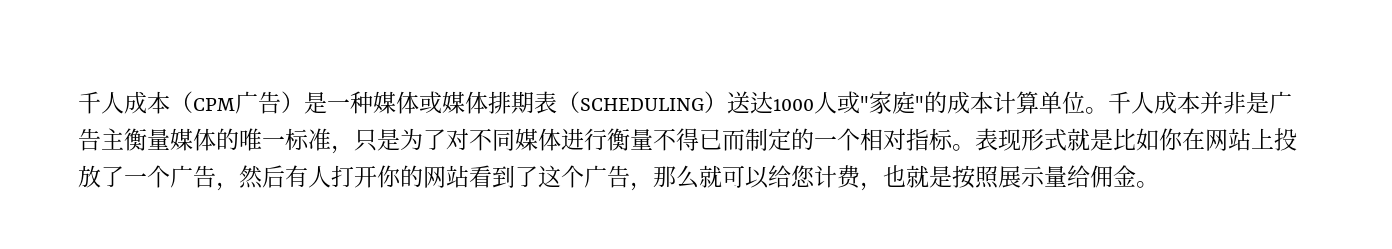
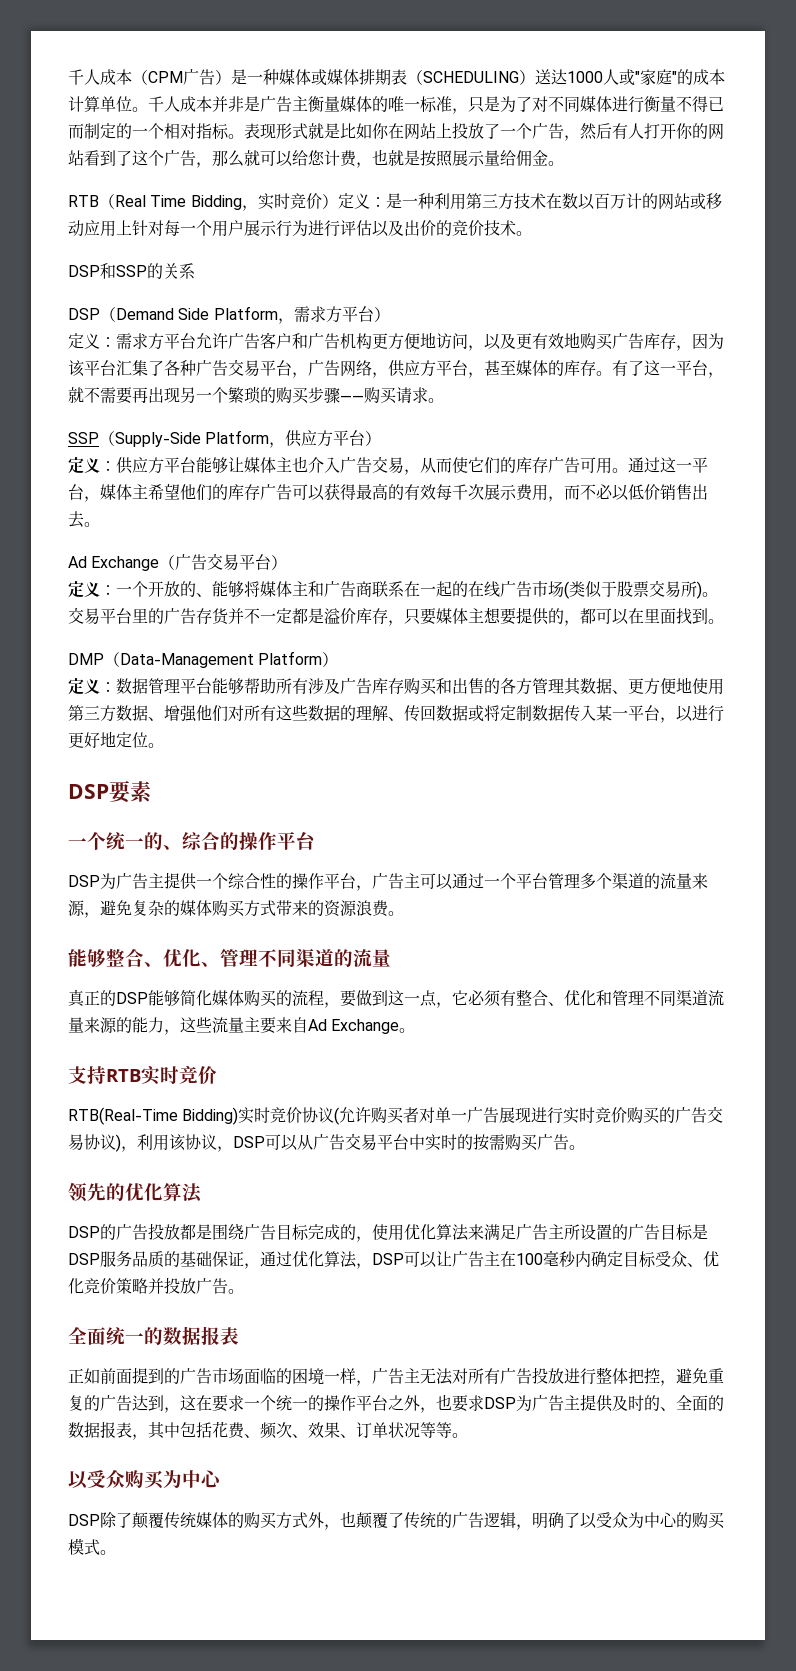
(1159, 184) none -> [68,193,722,211] [68,220,532,237] [68,263,195,279] [68,306,390,324] [68,332,724,351] [68,359,724,378] [68,386,444,404] [68,430,382,448] [68,456,708,475] [68,483,708,502] [68,511,100,528] [68,553,288,571] [68,580,718,599] [68,607,724,626] [68,651,339,668] [68,677,724,695] [68,705,724,723] [68,731,164,748] [68,780,152,803] [68,831,316,850] [68,872,708,891] [68,900,404,918] [68,948,391,967] [68,989,724,1008] [68,1017,416,1035] [68,1065,217,1085] [68,1106,724,1125] [68,1133,585,1152] [68,1182,202,1203] [68,1223,708,1242] [68,1250,719,1269] [68,1277,244,1294] [68,1326,239,1346] [68,1367,724,1386] [68,1394,724,1413] [68,1421,468,1440] [68,1470,222,1489] [68,1511,725,1530] [68,1538,116,1555] // RTB（Real Time Bidding，实时竞价）定义：是一种利用第三方技术在数以百万计的网站或移动应用上针对每一个用户展示行为进行评估以及出价的竞价技术。 // DSP和SSP的关系 // DSP（Demand Side Platform，需求方平台） // 定义：需求方平台允许广告客户和广告机构更方便地访问，以及更有效地购买广告库存，因为该平台汇集了各种广告交易平台，广告网络，供应方平台，甚至媒体的库存。有了这一平台，就不需要再出现另一个繁琐的购买步骤——购买请求。 // SSP（Supply-Side Platform，供应方平台） // 定义：供应方平台能够让媒体主也介入广告交易，从而使它们的库存广告可用。通过这一平台，媒体主希望他们的库存广告可以获得最高的有效每千次展示费用，而不必以低价销售出去。 // Ad Exchange（广告交易平台） // 定义：一个开放的、能够将媒体主和广告商联系在一起的在线广告市场(类似于股票交易所)。交易平台里的广告存货并不一定都是溢价库存，只要媒体主想要提供的，都可以在里面找到。 // DMP（Data-Management Platform） // 定义：数据管理平台能够帮助所有涉及广告库存购买和出售的各方管理其数据、更方便地使用第三方数据、增强他们对所有这些数据的理解、传回数据或将定制数据传入某一平台，以进行更好地定位。 // DSP要素 // 一个统一的、综合的操作平台 // DSP为广告主提供一个综合性的操作平台，广告主可以通过一个平台管理多个渠道的流量来源，避免复杂的媒体购买方式带来的资源浪费。 // 能够整合、优化、管理不同渠道的流量 // 真正的DSP能够简化媒体购买的流程，要做到这一点，它必须有整合、优化和管理不同渠道流量来源的能力，这些流量主要来自Ad Exchange。 // 支持RTB实时竞价 // RTB(Real-Time Bidding)实时竞价协议(允许购买者对单一广告展现进行实时竞价购买的广告交易协议)，利用该协议，DSP可以从广告交易平台中实时的按需购买广告。 // 领先的优化算法 // DSP的广告投放都是围绕广告目标完成的，使用优化算法来满足广告主所设置的广告目标是DSP服务品质的基础保证，通过优化算法，DSP可以让广告主在100毫秒内确定目标受众、优化竞价策略并投放广告。 // 全面统一的数据报表 // 正如前面提到的广告市场面临的困境一样，广告主无法对所有广告投放进行整体把控，避免重复的广告达到，这在要求一个统一的操作平台之外，也要求DSP为广告主提供及时的、全面的数据报表，其中包括花费、频次、效果、订单状况等等。 // 以受众购买为中心 // DSP除了颠覆传统媒体的购买方式外，也颠覆了传统的广告逻辑，明确了以受众为中心的购买模式。

